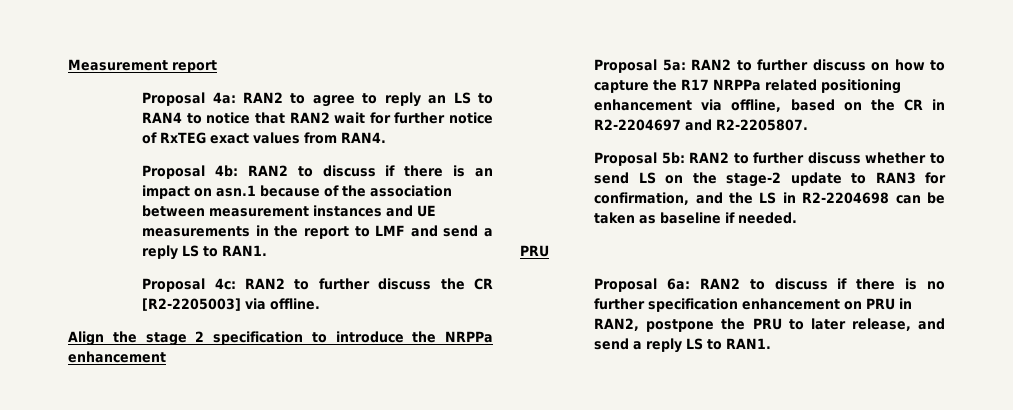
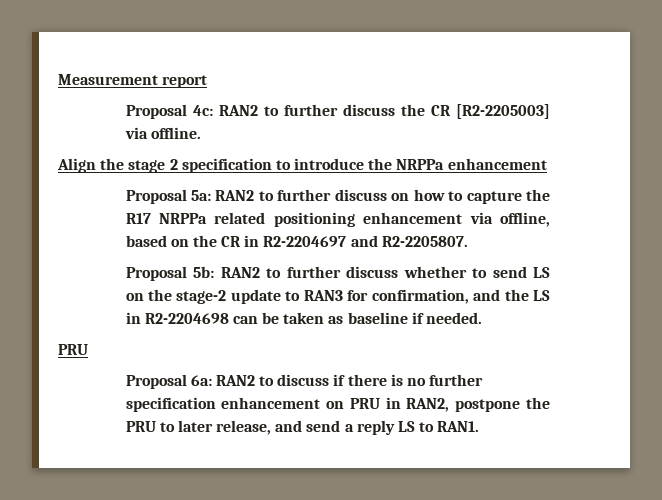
[142,92,493,107] [142,112,493,124] [142,132,387,144] [142,165,493,179] [142,185,453,199] [142,205,437,217] [142,225,493,239] [142,245,268,260] // Proposal 4a: RAN2 to agree to reply an LS to RAN4 to notice that RAN2 wait for further notice of RxTEG exact values from RAN4. // Proposal 4b: RAN2 to discuss if there is an impact on asn.1 because of the association between measurement instances and UE measurements in the report to LMF and send a reply LS to RAN1. -> (208, 81) none

